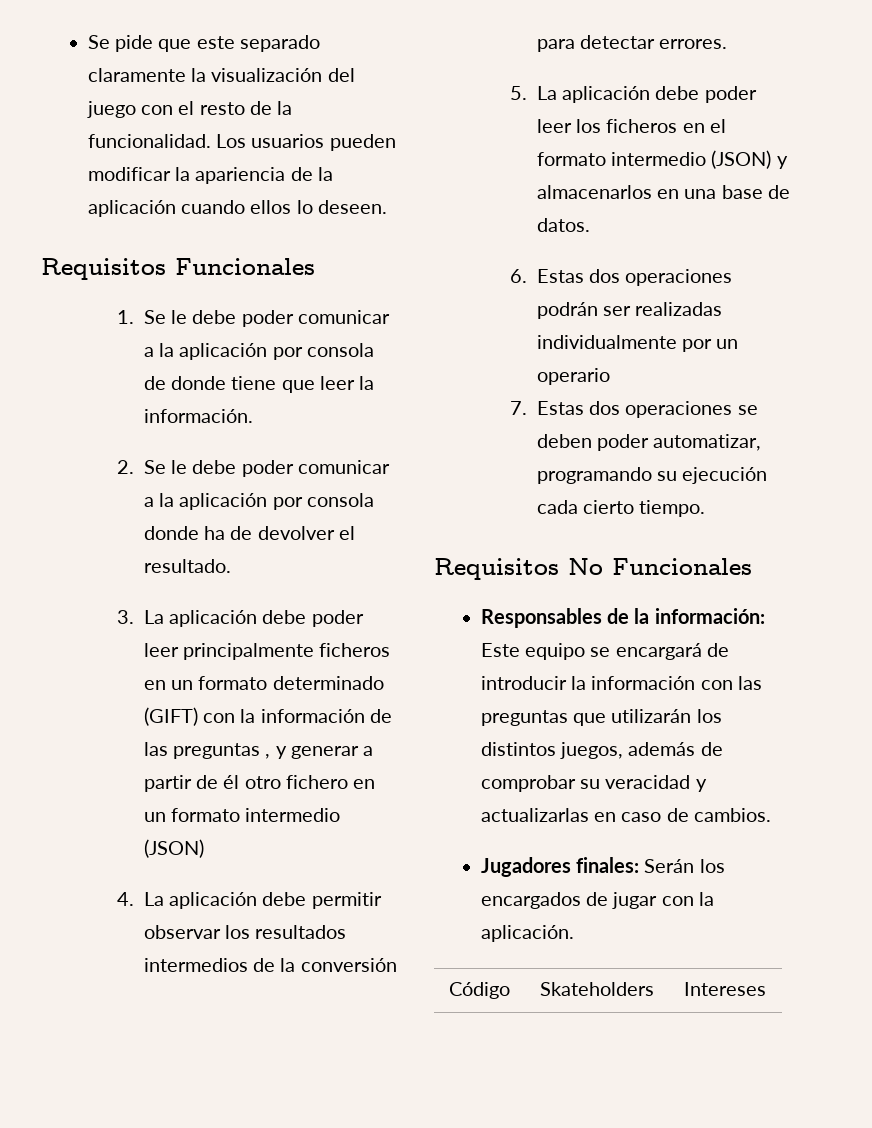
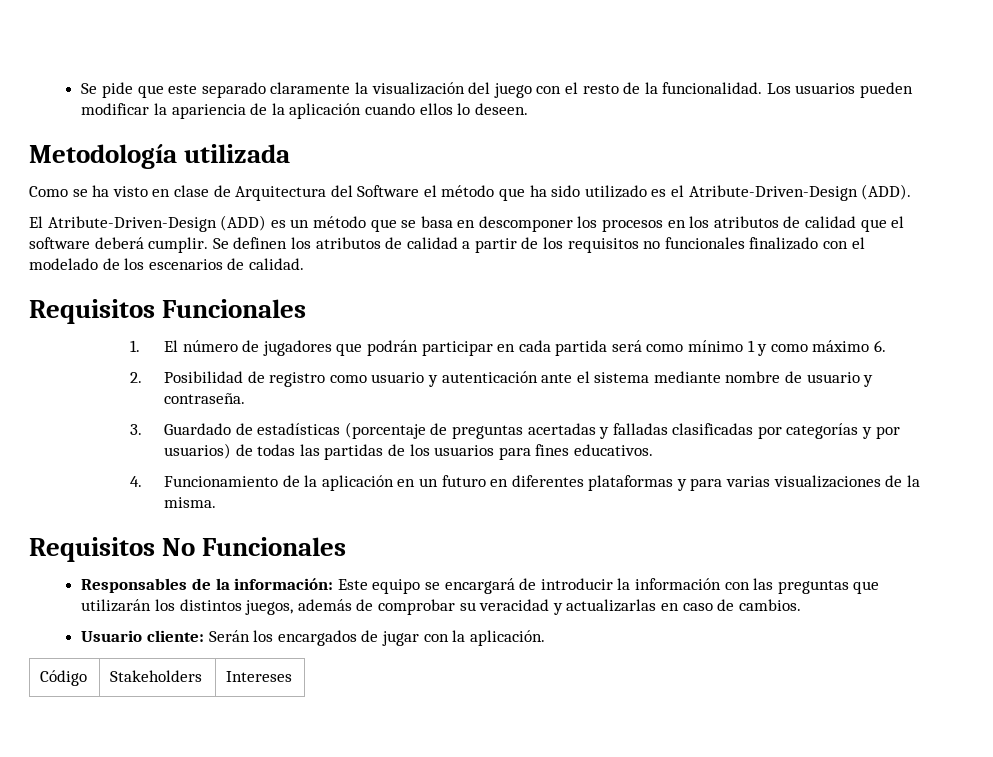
[41,258,315,280] [117,310,390,327] [143,343,374,360] [143,376,375,393] [143,409,253,423] [117,460,390,477] [143,493,374,510] [143,526,355,540] [143,559,231,573] [117,610,364,627] [143,643,391,660] [143,676,384,690] [143,707,392,726] [143,742,374,759] [143,775,376,792] [143,808,341,822] [143,839,204,858] [117,892,382,909] [143,925,347,939] [143,958,397,972] [536,35,728,52] [510,86,757,103] [536,119,726,133] [536,150,788,169] [536,185,790,199] [536,218,590,232] [510,269,733,286] [536,302,723,319] [536,335,739,352] [536,368,610,385] [510,401,758,418] [536,434,762,451] [536,467,768,484] [536,500,706,517] Requisitos Funcionales // 1. Se le debe poder comunicar a la aplicación por consola de donde tiene que leer la información. // 2. Se le debe poder comunicar a la aplicación por consola donde ha de devolver el resultado. // 3. La aplicación debe poder leer principalmente ficheros en un formato determinado (GIFT) con la información de las preguntas , y generar a partir de él otro fichero en un formato intermedio (JSON) // 4. La aplicación debe permitir observar los resultados intermedios de la conversión para detectar errores. // 5. La aplicación debe poder leer los ficheros en el formato intermedio (JSON) y almacenarlos en una base de datos. // 6. Estas dos operaciones podrán ser realizadas individualmente por un operario // 7. Estas dos operaciones se deben poder automatizar, programando su ejecución cada cierto tiempo. -> [29,144,291,169] [29,184,912,201] [29,215,905,232] [29,237,865,253] [29,258,304,270] [29,299,307,324] [130,340,887,356] [130,371,874,387] [163,393,245,404] [130,422,900,439] [163,443,653,460] [130,475,920,491] [163,497,216,508] Metodología utilizada // Como se ha visto en clase de Arquitectura del Software el método que ha sido utilizado es el Atribute-Driven-Design (ADD). // El Atribute-Driven-Design (ADD) es un método que se basa en descomponer los procesos en los atributos de calidad que el software deberá cumplir. Se definen los atributos de calidad a partir de los requisitos no funcionales finalizado con el modelado de los escenarios de calidad. // Requisitos Funcionales // 1. El número de jugadores que podrán participar en cada partida será como mínimo 1 y como máximo 6. // 2. Posibilidad de registro como usuario y autenticación ante el sistema mediante nombre de usuario y contraseña. // 3. Guardado de estadísticas (porcentaje de preguntas acertadas y falladas clasificadas por categorías y por usuarios) de todas las partidas de los usuarios para fines educativos. // 4. Funcionamiento de la aplicación en un futuro en diferentes plataformas y para varias visualizaciones de la misma.
[480,857,640,877] Jugadores finales: -> [81,630,205,642] Usuario cliente:
[539,982,654,996] Skateholders -> [110,670,203,682] Stakeholders

